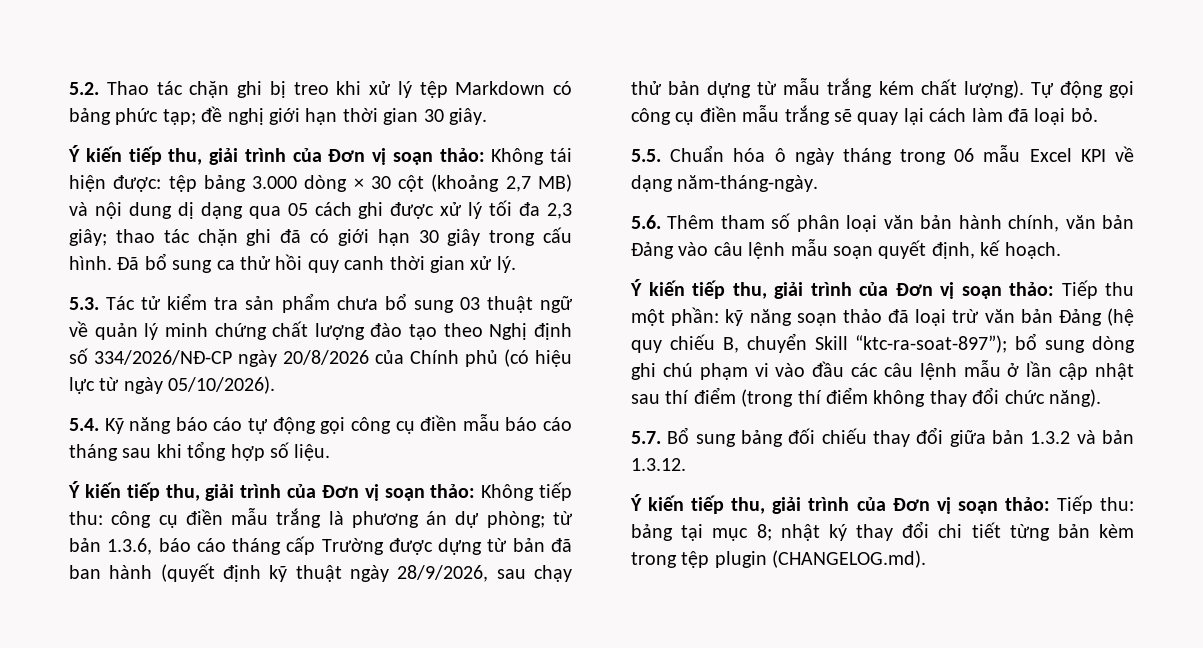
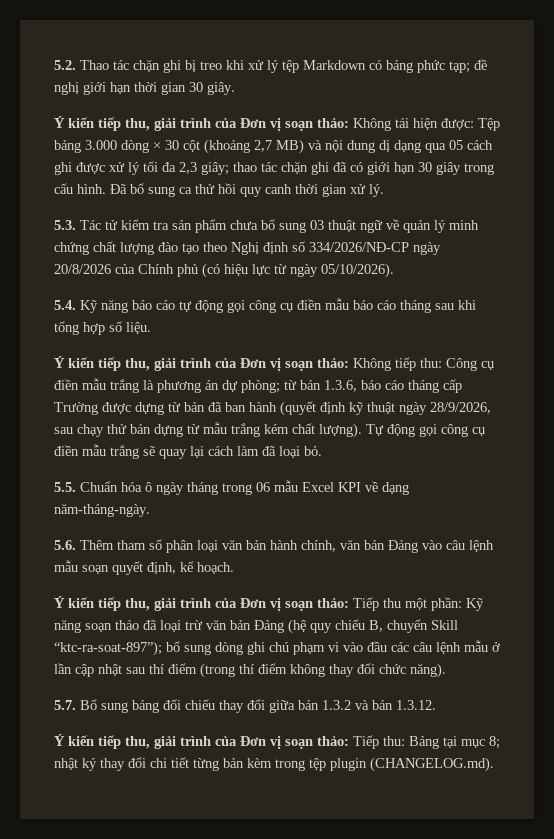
[168,175,197,192] tệp -> [478,118,500,131] Tệp
[111,511,152,528] công -> [446,358,477,371] Công
[725,309,744,326] kỹ -> [466,598,484,611] Kỹ
[631,524,673,541] bảng -> [409,736,439,749] Bảng

